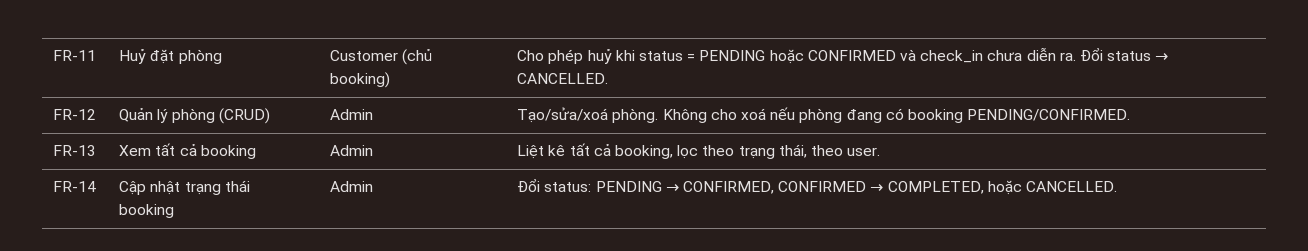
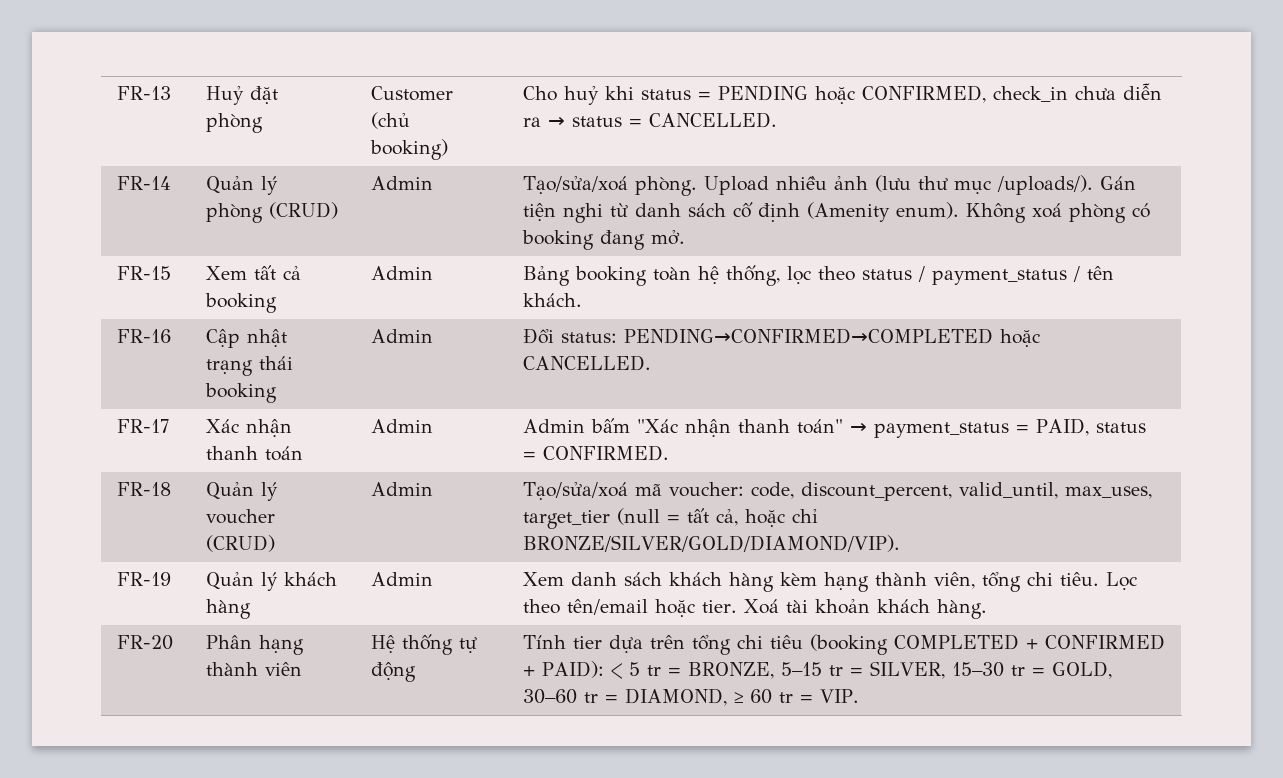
[53,50,97,61] FR-11 -> [117,86,172,100] FR-13
[548,49,584,64] phép -> (558, 93) none
[807,49,916,61] CONFIRMED và -> [862,85,987,103] CONFIRMED,
[1059,48,1169,61] [517,73,609,84] [53,109,97,120] ra. Đổi status → CANCELLED. // FR-12 -> [523,112,778,128] [117,176,172,190] ra → status = CANCELLED. // FR-14
[662,107,1131,123] [53,145,97,156] Không cho xoá nếu phòng đang có booking PENDING/CONFIRMED. // FR-13 -> [704,175,1137,195] [523,202,1151,223] [522,230,686,250] [117,266,172,280] Upload nhiều ảnh (lưu thư mục /uploads/). Gán tiện nghi từ danh sách cố định (Amenity enum). Không xoá phòng có booking đang mở. // FR-15
[517,143,881,159] [53,181,97,192] Liệt kê tất cả booking, lọc theo trạng thái, theo user. // FR-14 -> [523,265,1115,286] [523,293,583,307] [117,329,172,343] Bảng booking toàn hệ thống, lọc theo status / payment_status / tên khách. // FR-16
[595,180,1117,195] PENDING → CONFIRMED, CONFIRMED → COMPLETED, hoặc CANCELLED. -> [624,328,1041,348] [523,355,652,371] [117,419,170,433] [206,419,293,438] [206,446,304,461] [371,419,434,433] [523,418,1147,438] [523,445,670,461] [117,482,172,496] [206,482,279,501] [206,509,276,524] [206,535,276,552] [371,482,434,496] [523,482,1153,501] [523,508,819,529] [523,535,901,552] [117,572,172,586] [206,572,338,591] [206,599,252,619] [371,572,434,586] [523,572,1138,592] [523,599,988,619] [117,635,174,650] [206,635,305,655] [206,662,303,676] [371,634,478,655] [371,662,417,682] [523,634,1166,655] [523,661,1113,679] [523,688,860,706] PENDING→CONFIRMED→COMPLETED hoặc CANCELLED. // FR-17 | Xác nhận thanh toán | Admin | Admin bấm "Xác nhận thanh toán" → payment_status = PAID, status = CONFIRMED. // FR-18 | Quản lý voucher (CRUD) | Admin | Tạo/sửa/xoá mã voucher: code, discount_percent, valid_until, max_uses, target_tier (null = tất cả, hoặc chỉ BRONZE/SILVER/GOLD/DIAMOND/VIP). // FR-19 | Quản lý khách hàng | Admin | Xem danh sách khách hàng kèm hạng thành viên, tổng chi tiêu. Lọc theo tên/email hoặc tier. Xoá tài khoản khách hàng. // FR-20 | Phân hạng thành viên | Hệ thống tự động | Tính tier dựa trên tổng chi tiêu (booking COMPLETED + CONFIRMED + PAID): < 5 tr = BRONZE, 5–15 tr = SILVER, 15–30 tr = GOLD, 30–60 tr = DIAMOND, ≥ 60 tr = VIP.

